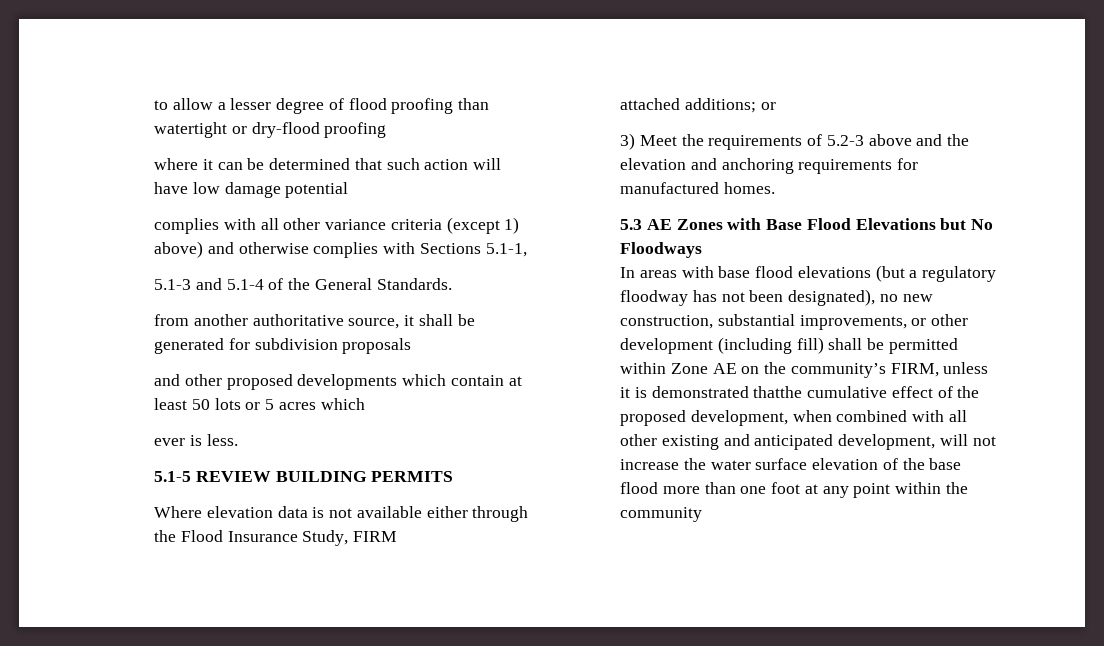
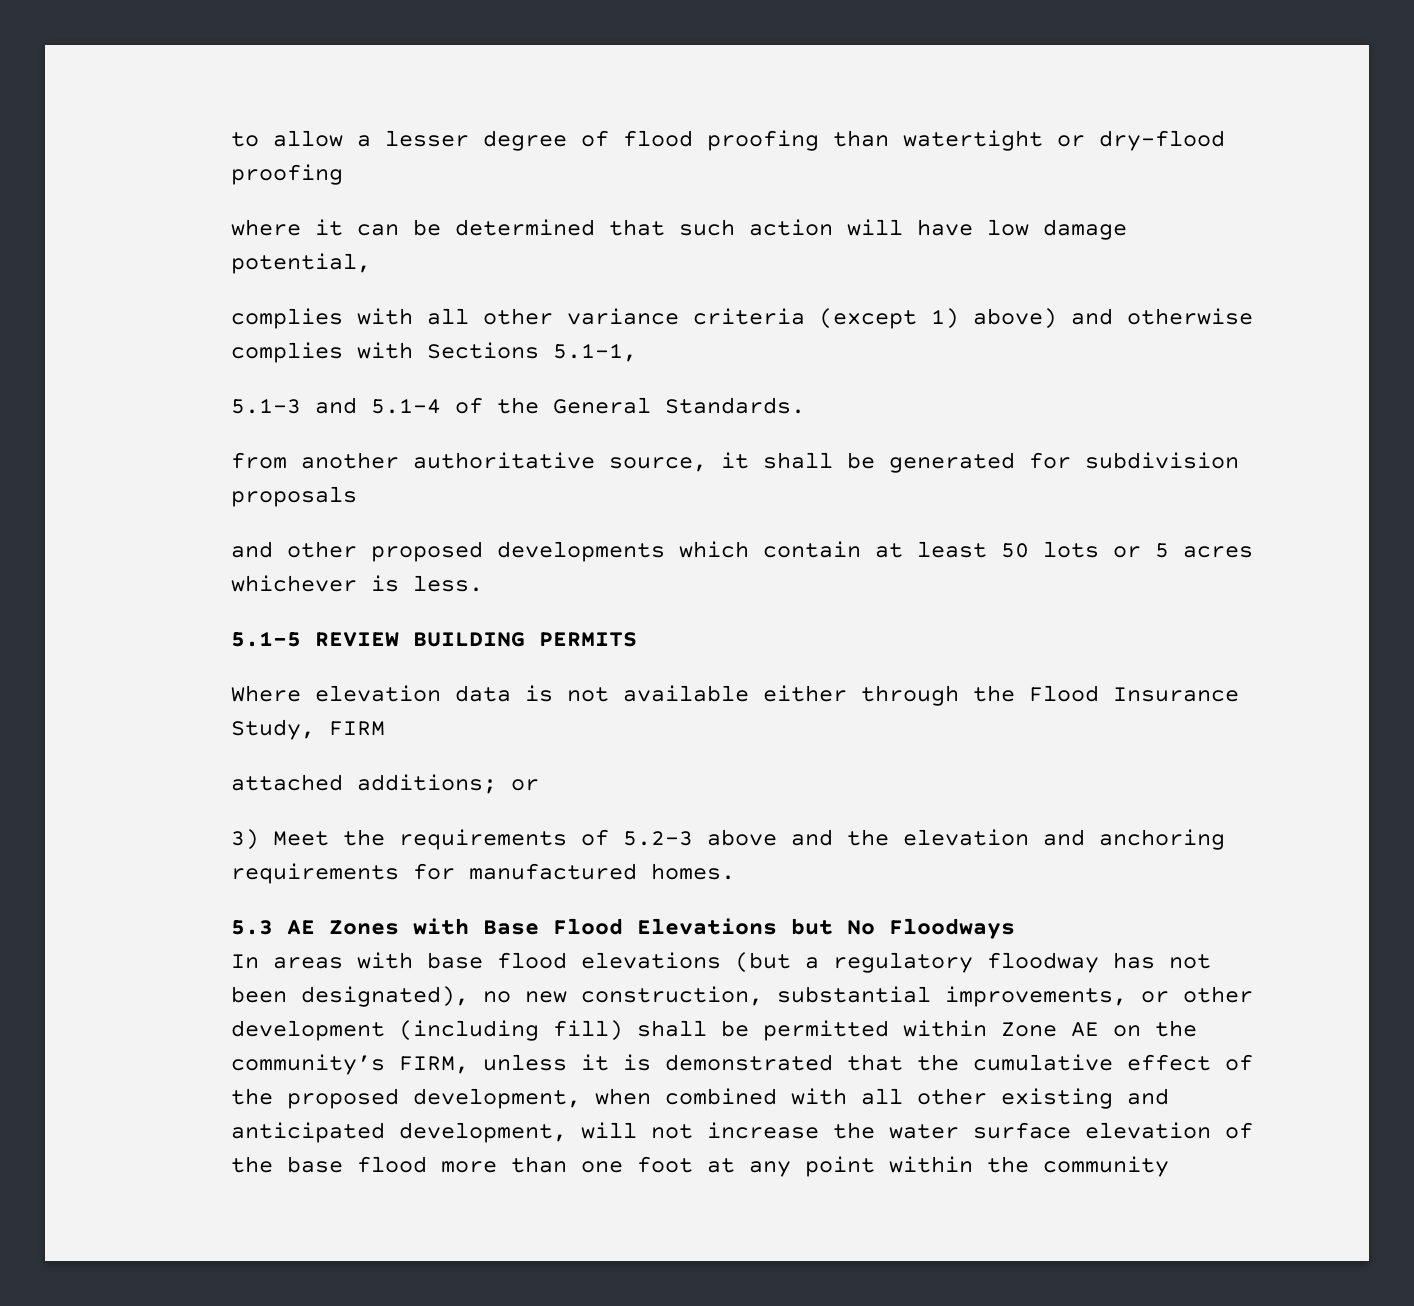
[285,182,349,198] potential -> [231,253,372,274] potential,
[320,398,365,410] [154,438,186,446] which // ever -> [231,575,358,592] whichever
[753,386,803,398] thatthe -> [847,1054,960,1071] that the

